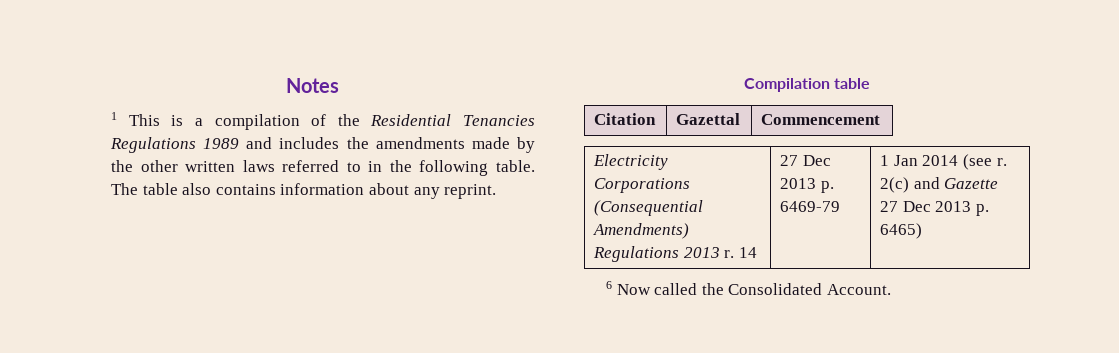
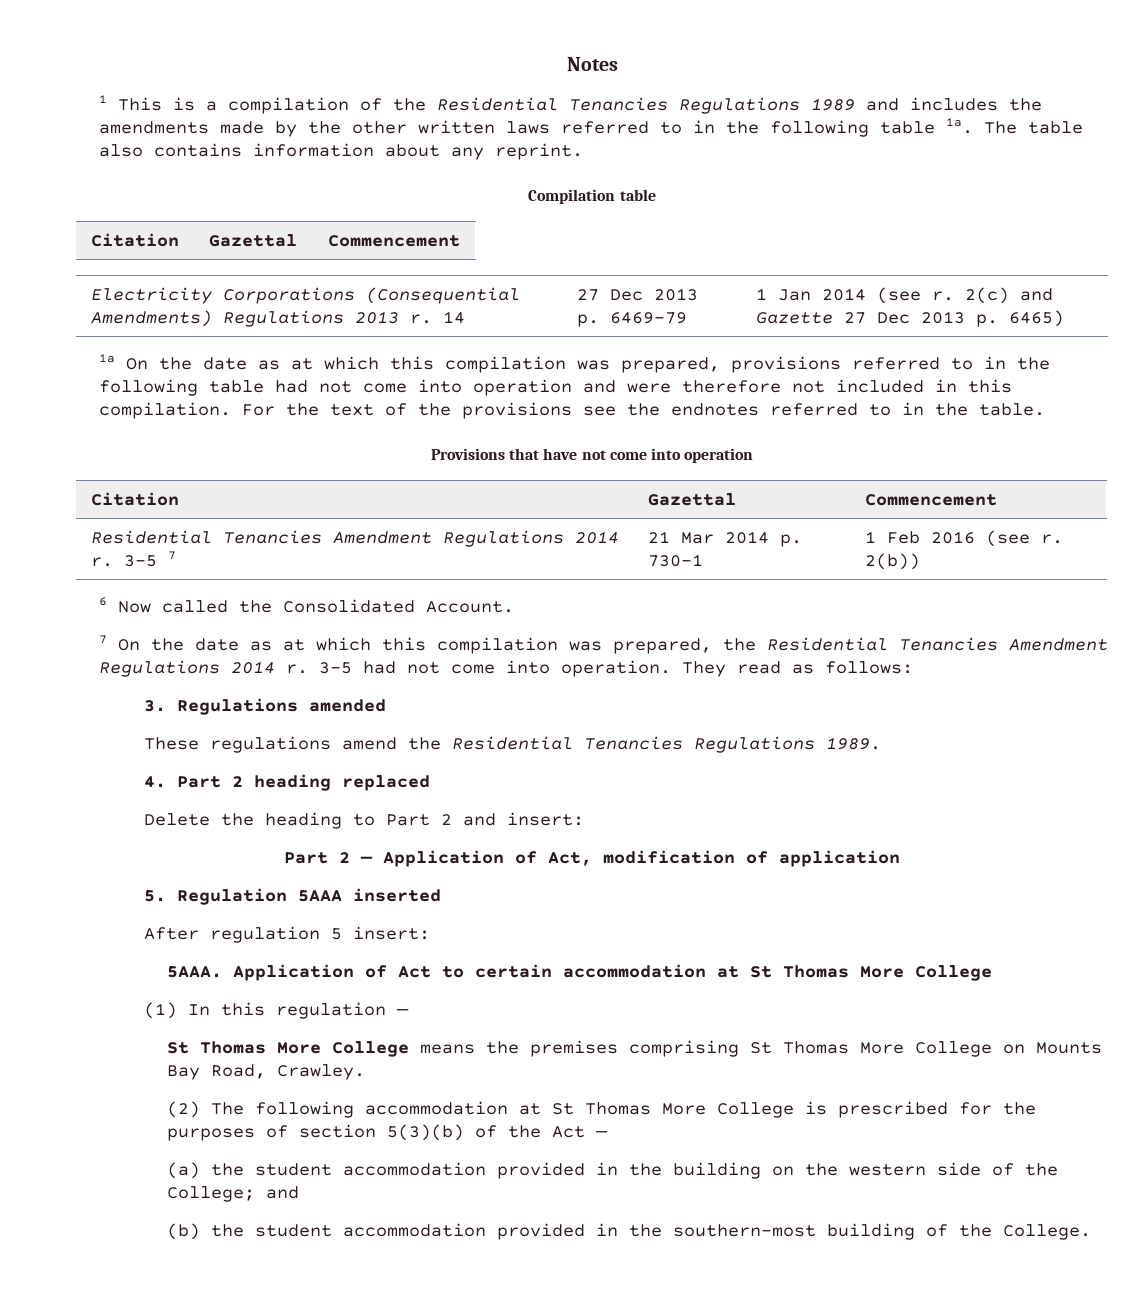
[496,160,535,172] table. -> [879,118,973,134] table 1a.
(923, 231) none -> [98,354,1050,373] [98,379,1012,396] [98,402,1045,419] [430,448,754,463] [90,492,179,506] [647,493,736,506] [864,494,997,506] [90,530,619,547] [90,551,176,567] [647,531,802,547] [647,554,703,567] [864,530,1063,547] [864,553,920,570] // 1a On the date as at which this compilation was prepared, provisions referred to in the following table had not come into operation and were therefore not included in this compilation. For the text of the provisions see the endnotes referred to in the table. // Provisions that have not come into operation // Citation | Gazettal | Commencement // Residential Tenancies Amendment Regulations 2014 r. 3-5 7 | 21 Mar 2014 p. 730-1 | 1 Feb 2016 (see r. 2(b))
(892, 289) none -> [98,635,1108,654] [98,660,913,677] [144,698,387,715] [144,736,882,753] [144,774,431,791] [144,812,585,829] [284,850,900,867] [144,888,442,905] [144,926,431,943] [166,964,992,981] [144,1002,410,1019] [166,1040,1102,1057] [166,1064,365,1080] [166,1101,1036,1118] [166,1124,608,1141] [166,1162,1058,1179] [166,1186,299,1202] [166,1223,1091,1240] // 7 On the date as at which this compilation was prepared, the Residential Tenancies Amendment Regulations 2014 r. 3-5 had not come into operation. They read as follows: // 3. Regulations amended // These regulations amend the Residential Tenancies Regulations 1989. // 4. Part 2 heading replaced // Delete the heading to Part 2 and insert: // Part 2 — Application of Act, modification of application // 5. Regulation 5AAA inserted // After regulation 5 insert: // 5AAA. Application of Act to certain accommodation at St Thomas More College // (1) In this regulation — // St Thomas More College means the premises comprising St Thomas More College on Mounts Bay Road, Crawley. // (2) The following accommodation at St Thomas More College is prescribed for the purposes of section 5(3)(b) of the Act — // (a) the student accommodation provided in the building on the western side of the College; and // (b) the student accommodation provided in the southern-most building of the College.

